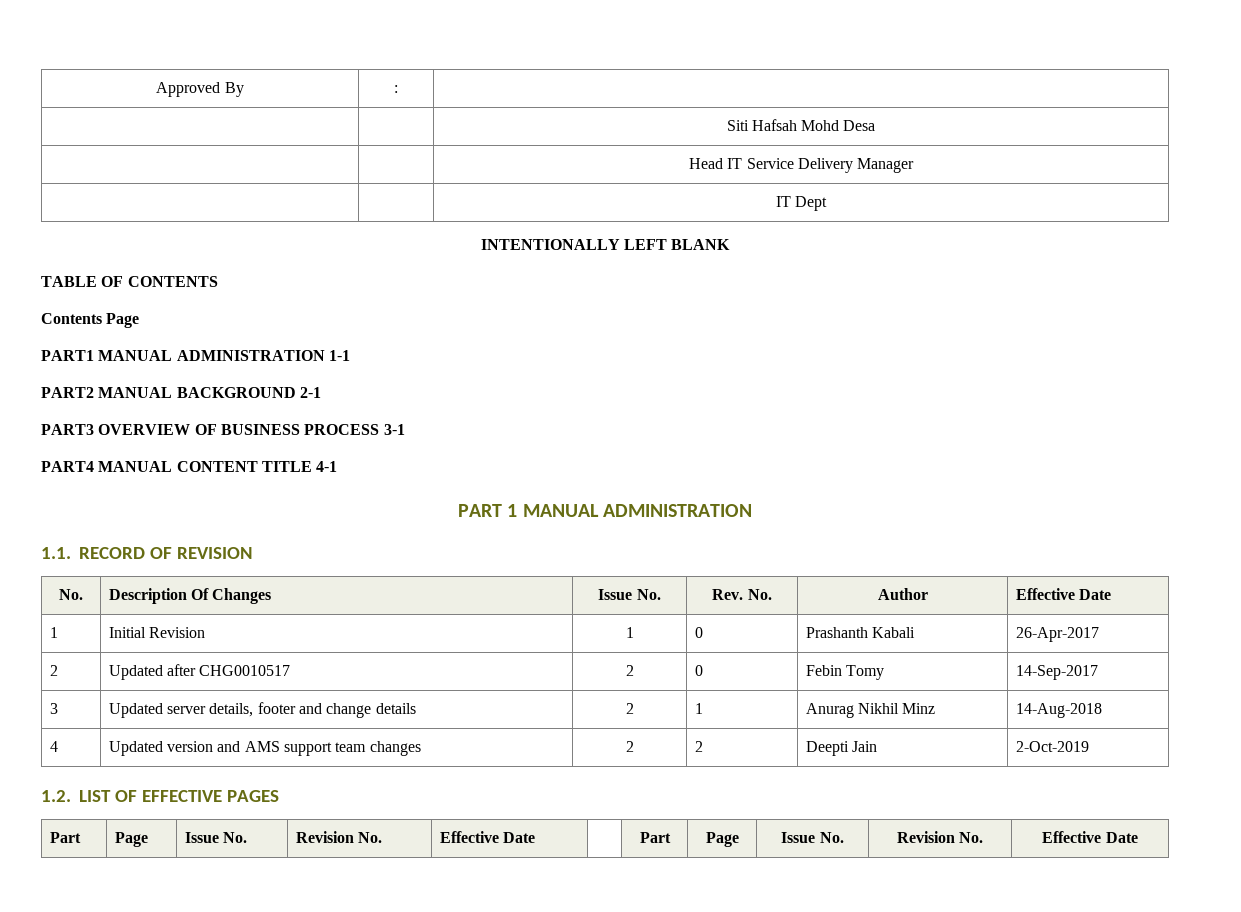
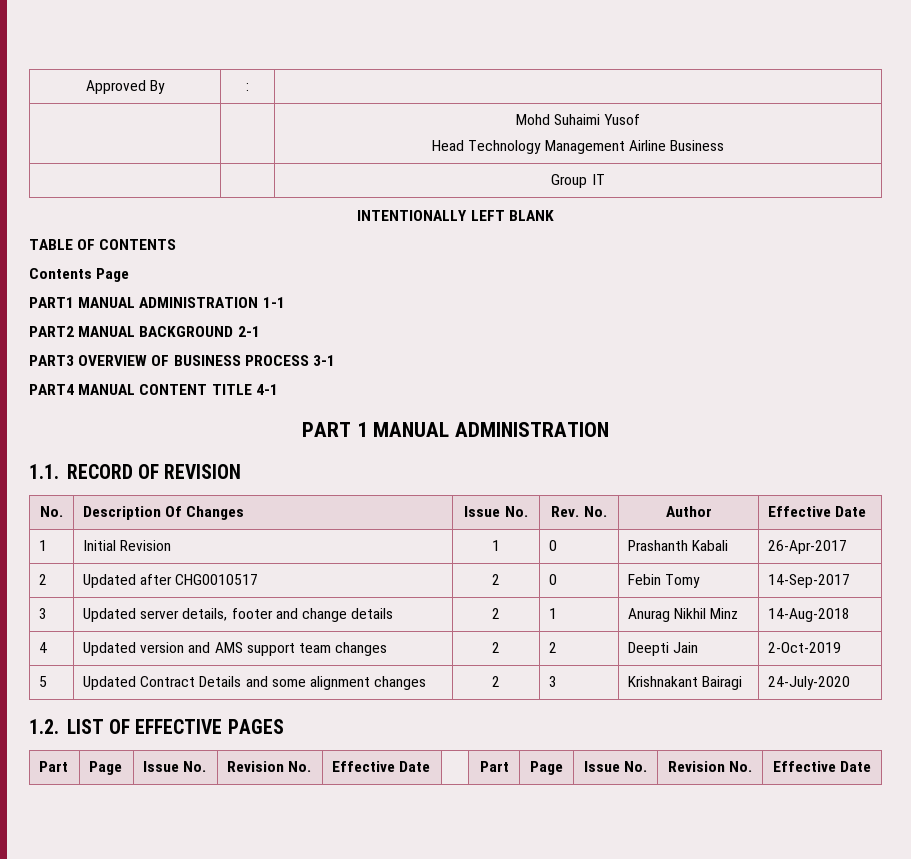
[726,119,876,131] [688,158,915,173] [775,196,828,211] Siti Hafsah Mohd Desa // | | Head IT Service Delivery Manager // | | IT Dept -> [515,114,641,125] [432,140,724,154] [551,174,605,188] Mohd Suhaimi Yusof // Head Technology Management Airline Business // | | Group IT
(1089, 746) none -> [39,676,48,687] [83,676,427,690] [492,676,500,687] [549,676,558,687] [628,676,743,690] [768,676,851,690] // 5 | Updated Contract Details and some alignment changes | 2 | 3 | Krishnakant Bairagi | 24-July-2020

